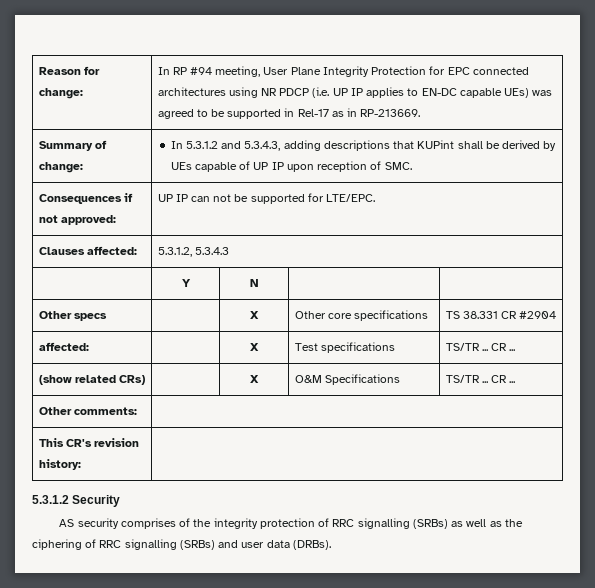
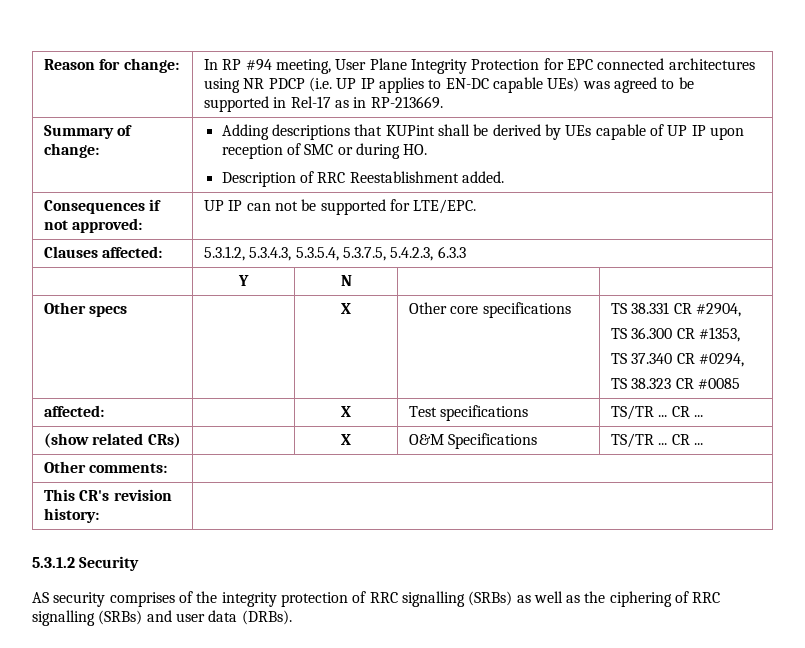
[170,140,321,151] In 5.3.1.2 and 5.3.4.3, adding -> [221,124,269,140] Adding
[384,162,412,170] SMC. -> [304,143,428,159] [221,171,505,187] SMC or during HO. // Description of RRC Reestablishment added.
[194,247,229,255] 5.3.4.3 -> [249,246,466,261] 5.3.4.3, 5.3.5.4, 5.3.7.5, 5.4.2.3, 6.3.3
[519,311,557,319] #2904 -> [696,303,742,317] [611,327,741,342] [611,353,745,367] [611,378,741,389] #2904, // TS 36.300 CR #1353, // TS 37.340 CR #0294, // TS 38.323 CR #0085

